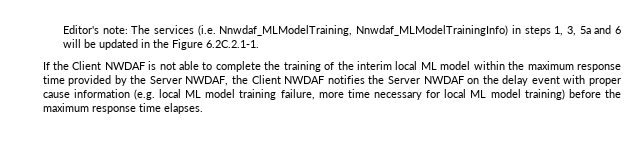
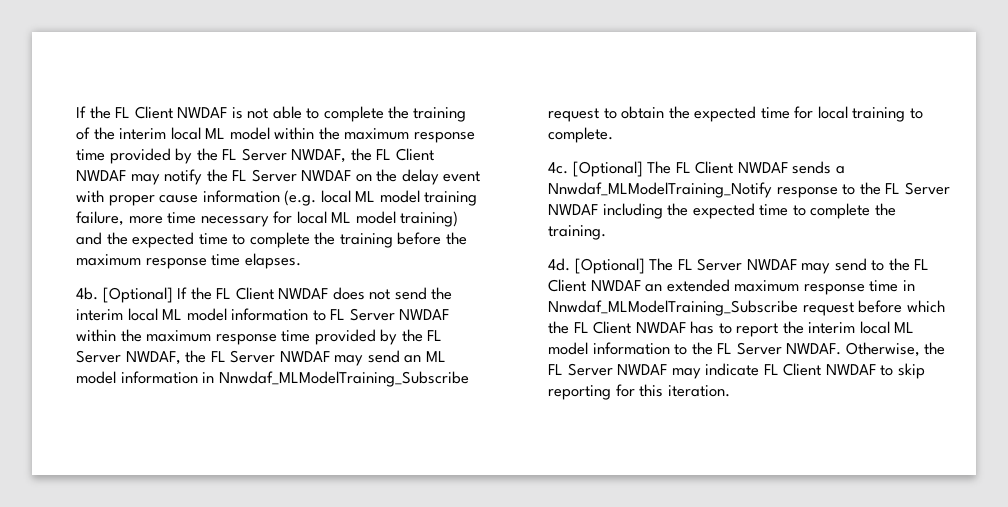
[63,25,622,36] [63,39,260,50] [42,61,69,70] Editor's note: The services (i.e. Nnwdaf_MLModelTraining, Nnwdaf_MLModelTrainingInfo) in steps 1, 3, 5a and 6 will be updated in the Figure 6.2C.2.1-1. // If the -> [76,106,131,119] If the FL
[149,75,385,86] Server NWDAF, the Client NWDAF notifies the -> [222,148,434,163] [76,169,248,185] FL Server NWDAF, the FL Client NWDAF may notify the FL
(565, 94) none -> [76,232,393,248] and the expected time to complete the training
(203, 108) none -> [76,287,453,303] [76,308,450,321] [76,329,443,345] [76,350,446,366] [76,371,469,387] [548,106,923,122] [548,127,614,143] [548,161,845,177] [548,182,950,198] [548,203,896,219] [548,225,607,240] [548,258,930,274] [548,279,915,295] [548,300,945,316] [548,321,915,337] [548,342,946,357] [548,363,925,379] [548,384,730,400] // 4b. [Optional] If the FL Client NWDAF does not send the interim local ML model information to FL Server NWDAF within the maximum response time provided by the FL Server NWDAF, the FL Server NWDAF may send an ML model information in Nnwdaf_MLModelTraining_Subscribe request to obtain the expected time for local training to complete. // 4c. [Optional] The FL Client NWDAF sends a Nnwdaf_MLModelTraining_Notify response to the FL Server NWDAF including the expected time to complete the training. // 4d. [Optional] The FL Server NWDAF may send to the FL Client NWDAF an extended maximum response time in Nnwdaf_MLModelTraining_Subscribe request before which the FL Client NWDAF has to report the interim local ML model information to the FL Server NWDAF. Otherwise, the FL Server NWDAF may indicate FL Client NWDAF to skip reporting for this iteration.

